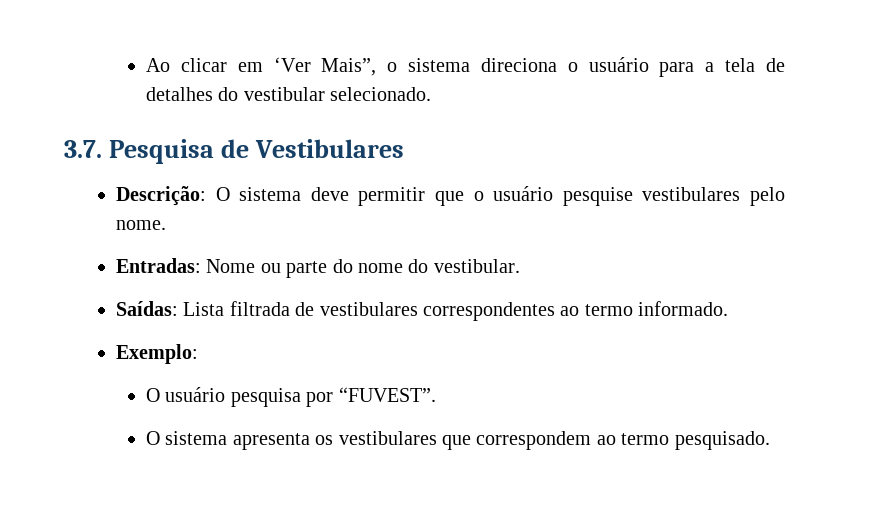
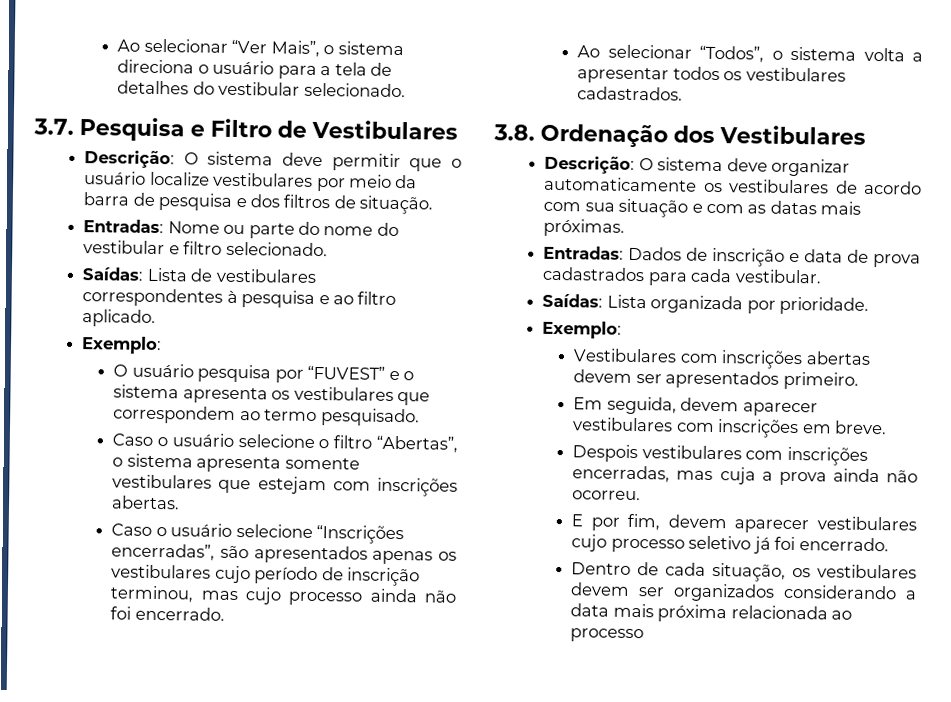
[145,57,311,72] Ao clicar em ‘Ver -> [117,38,268,54] Ao selecionar “Ver
(214, 151) none -> [190,118,272,138] e Filtro
[562,187,785,206] [115,220,166,230] pesquise vestibulares pelo nome. -> [149,171,418,192] [83,192,434,215] localize vestibulares por meio da barra de pesquisa e dos filtros de situação.
[433,259,520,273] [115,301,290,316] vestibular. // Saídas: Lista filtrada -> [83,240,328,257] [82,267,188,282] vestibular e filtro selecionado. // Saídas: Lista
[560,301,729,316] ao termo informado. -> [226,289,397,308] [82,309,157,327] à pesquisa e ao filtro aplicado.
[338,387,436,402] [145,431,160,445] “FUVEST”. // O -> [307,365,415,381] “FUVEST” e o
(770, 440) none -> [112,433,458,453] [112,453,360,473] [112,474,458,497] [111,495,181,510] [111,523,405,545] [111,543,457,565] [111,564,421,587] [110,585,457,606] [110,606,225,621] [577,44,923,63] [577,66,846,84] [577,86,684,101] [493,122,866,148] [544,155,851,177] [544,176,922,195] [543,198,862,218] [543,218,626,237] [543,245,921,268] [542,266,822,286] [542,293,870,315] [542,320,623,339] [573,348,871,370] [573,369,859,390] [573,396,818,417] [573,417,888,439] [572,444,868,466] [572,465,918,486] [572,490,642,501] [571,513,917,534] [571,534,889,554] [571,562,917,582] [570,582,917,602] [570,603,853,623] [570,628,645,643] // Caso o usuário selecione o filtro “Abertas”, o sistema apresenta somente vestibulares que estejam com inscrições abertas. // Caso o usuário selecione “Inscrições encerradas”, são apresentados apenas os vestibulares cujo período de inscrição terminou, mas cujo processo ainda não foi encerrado. // Ao selecionar “Todos”, o sistema volta a apresentar todos os vestibulares cadastrados. // 3.8. Ordenação dos Vestibulares // Descrição: O sistema deve organizar automaticamente os vestibulares de acordo com sua situação e com as datas mais próximas. // Entradas: Dados de inscrição e data de prova cadastrados para cada vestibular. // Saídas: Lista organizada por prioridade. // Exemplo: // Vestibulares com inscrições abertas devem ser apresentados primeiro. // Em seguida, devem aparecer vestibulares com inscrições em breve. // Despois vestibulares com inscrições encerradas, mas cuja a prova ainda não ocorreu. // E por fim, devem aparecer vestibulares cujo processo seletivo já foi encerrado. // Dentro de cada situação, os vestibulares devem ser organizados considerando a data mais próxima relacionada ao processo

